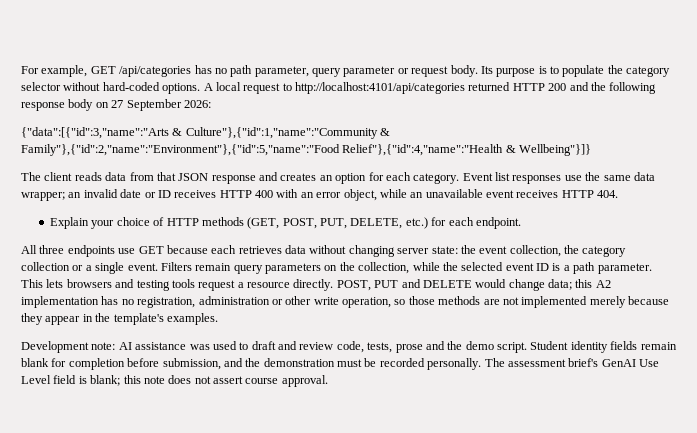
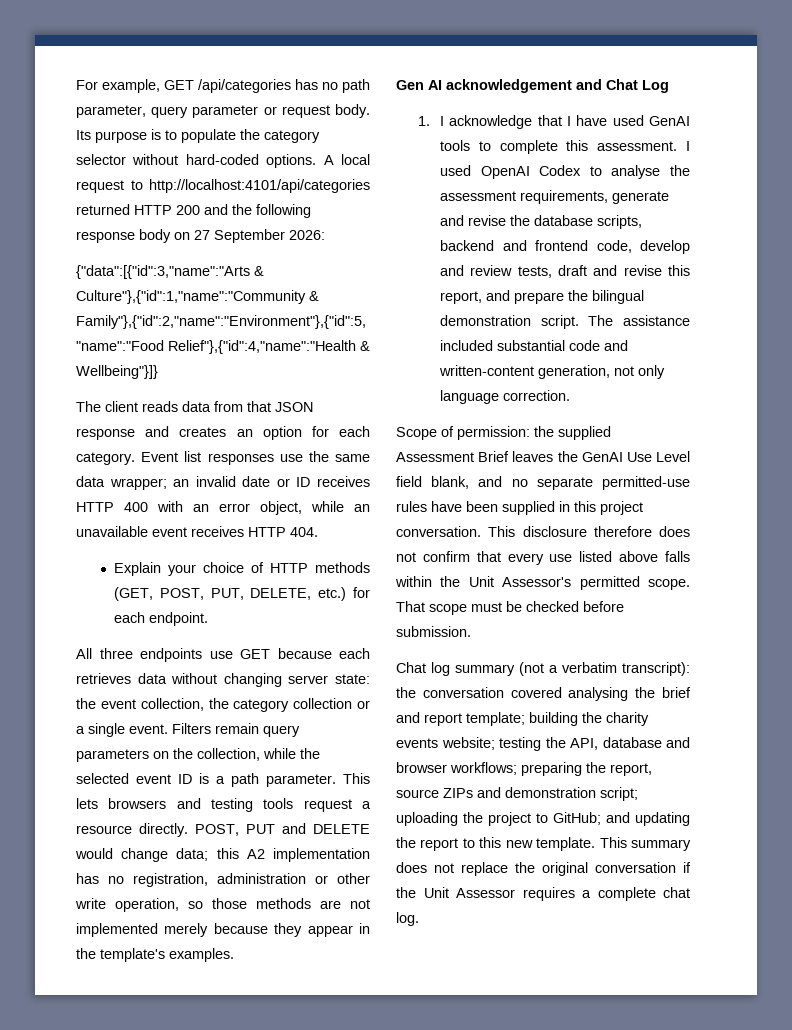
[21,341,677,353] [21,358,659,370] [21,375,328,387] Development note: AI assistance was used to draft and review code, tests, prose and the demo script. Student identity fields remain blank for completion before submission, and the demonstration must be recorded personally. The assessment brief's GenAI Use Level field is blank; this note does not assert course approval. -> [396,79,669,93] [418,115,690,129] [440,140,690,154] [440,165,690,179] [440,190,670,204] [440,215,643,229] [440,240,690,254] [440,265,690,278] [440,290,645,304] [440,315,690,329] [440,340,629,351] [439,365,666,379] [440,390,571,404] [396,426,611,440] [396,451,690,462] [396,476,690,490] [396,501,643,515] [396,526,690,537] [396,551,690,565] [395,576,690,590] [396,601,624,615] [396,626,471,637] [396,662,690,676] [396,687,691,701] [396,712,649,726] [396,737,690,751] [396,762,652,776] [396,787,638,801] [396,812,690,826] [396,837,691,851] [396,862,691,876] [396,887,690,901] [396,912,419,926] Gen AI acknowledgement and Chat Log // 1. I acknowledge that I have used GenAI tools to complete this assessment. I used OpenAI Codex to analyse the assessment requirements, generate and revise the database scripts, backend and frontend code, develop and review tests, draft and revise this report, and prepare the bilingual demonstration script. The assistance included substantial code and written-content generation, not only language correction. // Scope of permission: the supplied Assessment Brief leaves the GenAI Use Level field blank, and no separate permitted-use rules have been supplied in this project conversation. This disclosure therefore does not confirm that every use listed above falls within the Unit Assessor's permitted scope. That scope must be checked before submission. // Chat log summary (not a verbatim transcript): the conversation covered analysing the brief and report template; building the charity events website; testing the API, database and browser workflows; preparing the report, source ZIPs and demonstration script; uploading the project to GitHub; and updating the report to this new template. This summary does not replace the original conversation if the Unit Assessor requires a complete chat log.

